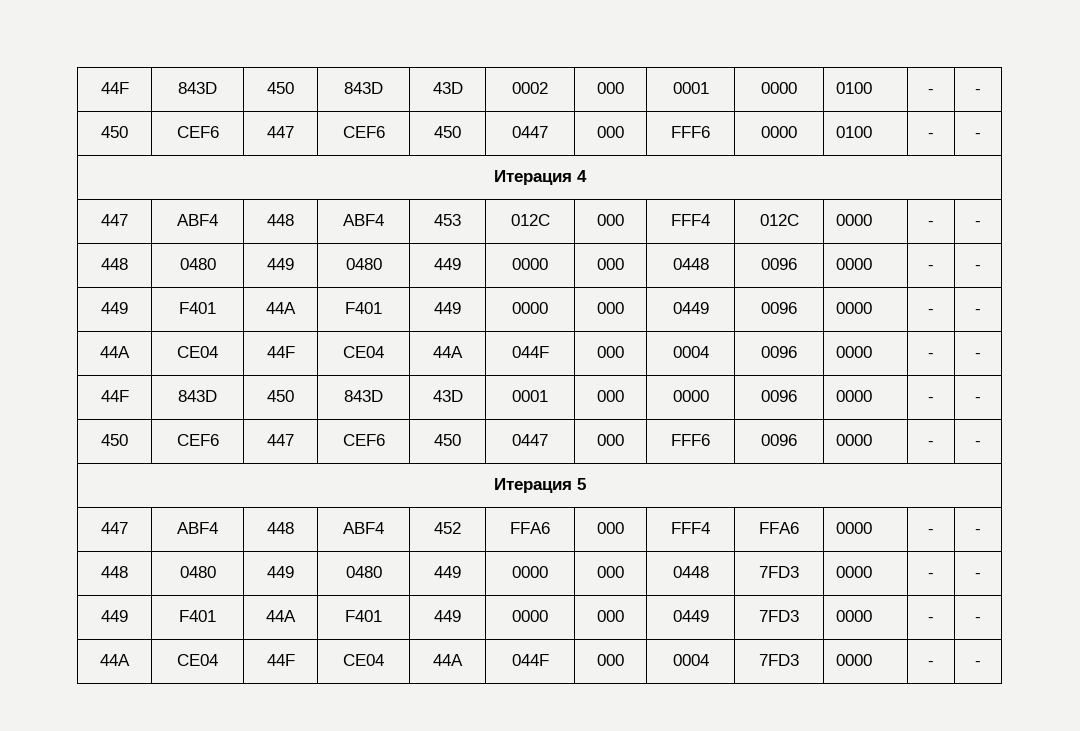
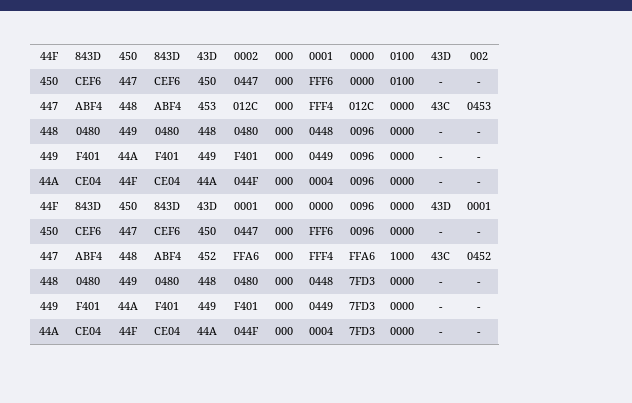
[928,89,934,94] [975,89,981,94] - | - -> [430,52,451,60] [469,52,488,60] 43D | 002
[493,170,587,185] // Итерация 4 -> (482, 83) none
[928,221,934,226] [975,221,981,226] [101,258,128,270] [179,258,216,270] [267,258,294,270] [345,258,382,270] [434,258,461,270] [512,258,548,270] - | - // 448 | 0480 | 449 | 0480 | 449 | 0000 -> [431,102,451,110] [466,102,491,110] [39,127,58,135] [76,127,100,135] [118,127,137,135] [155,127,179,135] [197,127,216,135] [233,127,258,135] 43C | 0453 // 448 | 0480 | 449 | 0480 | 448 | 0480
[512,302,548,314] 0000 -> [233,152,258,160] F401
[928,397,934,402] [975,397,981,402] - | - -> [430,202,451,210] [466,202,491,210] 43D | 0001
[493,478,586,493] // Итерация 5 -> (482, 233) none
[835,522,872,534] [928,529,934,534] [975,529,981,534] [101,566,128,578] [179,566,216,578] [267,566,294,578] [345,566,382,578] [434,566,461,578] [512,566,548,578] 0000 | - | - // 448 | 0480 | 449 | 0480 | 449 | 0000 -> [389,252,414,260] [431,252,451,260] [466,252,491,260] [39,277,58,285] [76,277,100,285] [118,277,137,285] [155,277,179,285] [197,277,216,285] [233,277,258,285] 1000 | 43C | 0452 // 448 | 0480 | 449 | 0480 | 448 | 0480
[512,610,548,622] 0000 -> [233,302,258,310] F401

